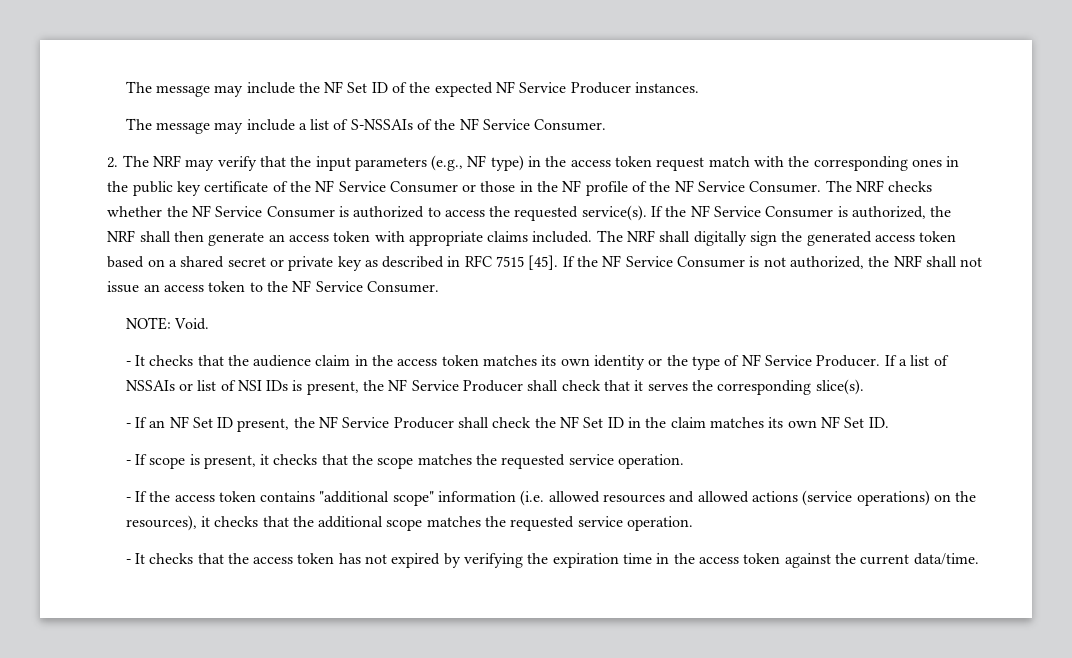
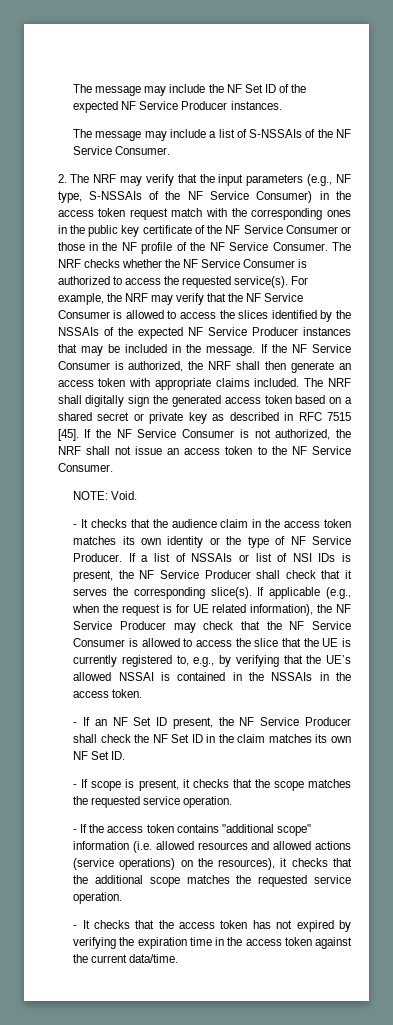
[490,155,524,171] type) -> [57,191,313,203] type, S-NSSAIs of the NF Service Consumer)
(647, 213) none -> [291,276,309,285] [57,293,304,305] [57,310,352,322] [57,327,351,339] [57,344,256,356] For example, the NRF may verify that the NF Service Consumer is allowed to access the slices identified by the NSSAIs of the expected NF Service Producer instances that may be included in the message.
(864, 387) none -> [257,587,351,599] [72,604,351,616] [73,621,351,633] [73,638,351,647] [73,655,351,667] [73,672,351,681] [73,689,143,698] If applicable (e.g., when the request is for UE related information), the NF Service Producer may check that the NF Service Consumer is allowed to access the slice that the UE is currently registered to, e.g., by verifying that the UE’s allowed NSSAI is contained in the NSSAIs in the access token.

